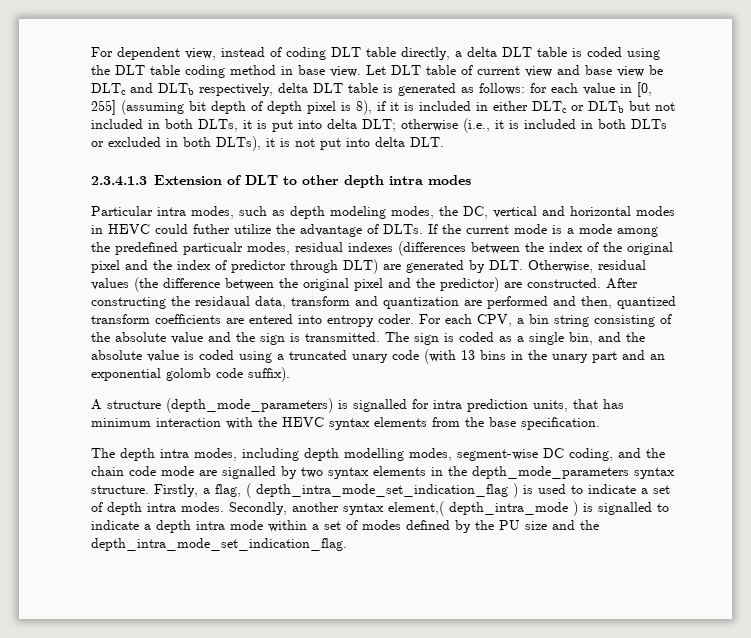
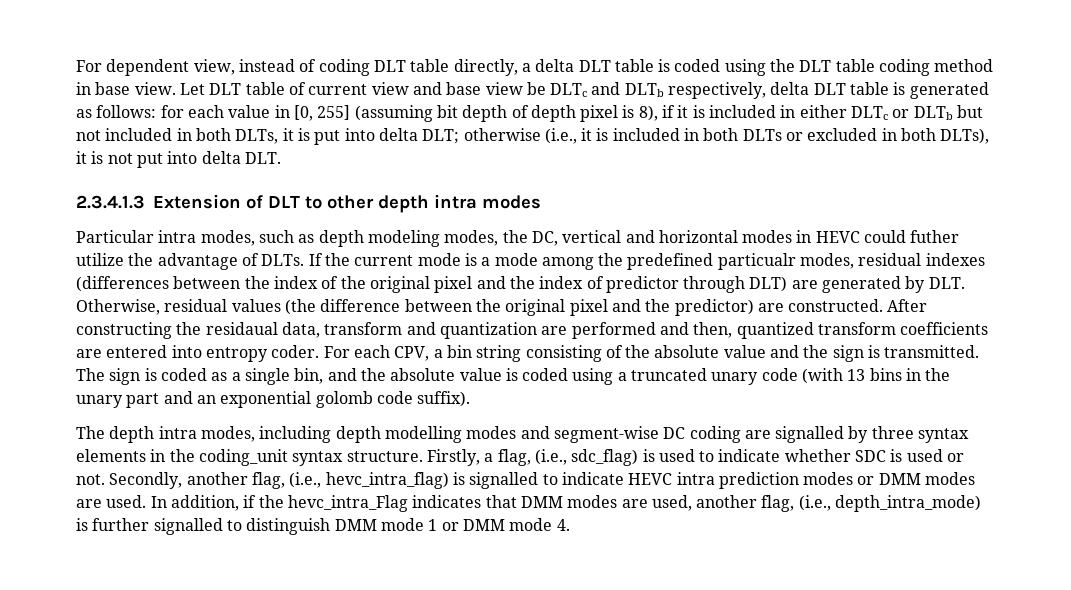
[91,398,624,413] [91,417,600,430] // A structure (depth_mode_parameters) is signalled for intra prediction units, that has minimum interaction with the HEVC syntax elements from the base specification. -> (471, 399) none
[409,448,665,461] [91,466,194,476] modes, segment-wise DC coding, and the chain code mode -> [466,426,741,443] modes and segment-wise DC coding
[301,467,323,478] two -> [871,426,914,439] three
[472,466,629,479] depth_mode_parameters -> [198,449,288,466] coding_unit
[246,483,518,498] ( depth_intra_mode_set_indication_flag ) -> [534,449,639,466] (i.e., sdc_flag)
[641,485,670,494] [91,501,669,516] [91,520,599,533] [91,538,347,551] a set of depth intra modes. Secondly, another syntax element,( depth_intra_mode ) is signalled to indicate a depth intra mode within a set of modes defined by the PU size and the depth_intra_mode_set_indication_flag. -> [784,449,965,462] [76,472,976,489] [76,495,982,512] [76,518,570,535] whether SDC is used or not. Secondly, another flag, (i.e., hevc_intra_flag) is signalled to indicate HEVC intra prediction modes or DMM modes are used. In addition, if the hevc_intra_Flag indicates that DMM modes are used, another flag, (i.e., depth_intra_mode) is further signalled to distinguish DMM mode 1 or DMM mode 4.

